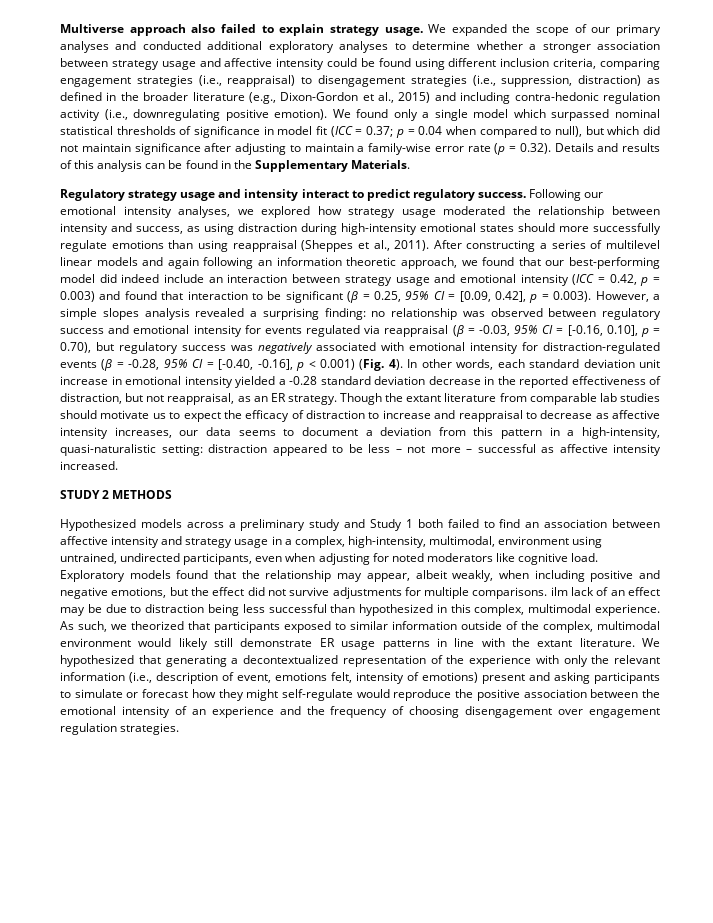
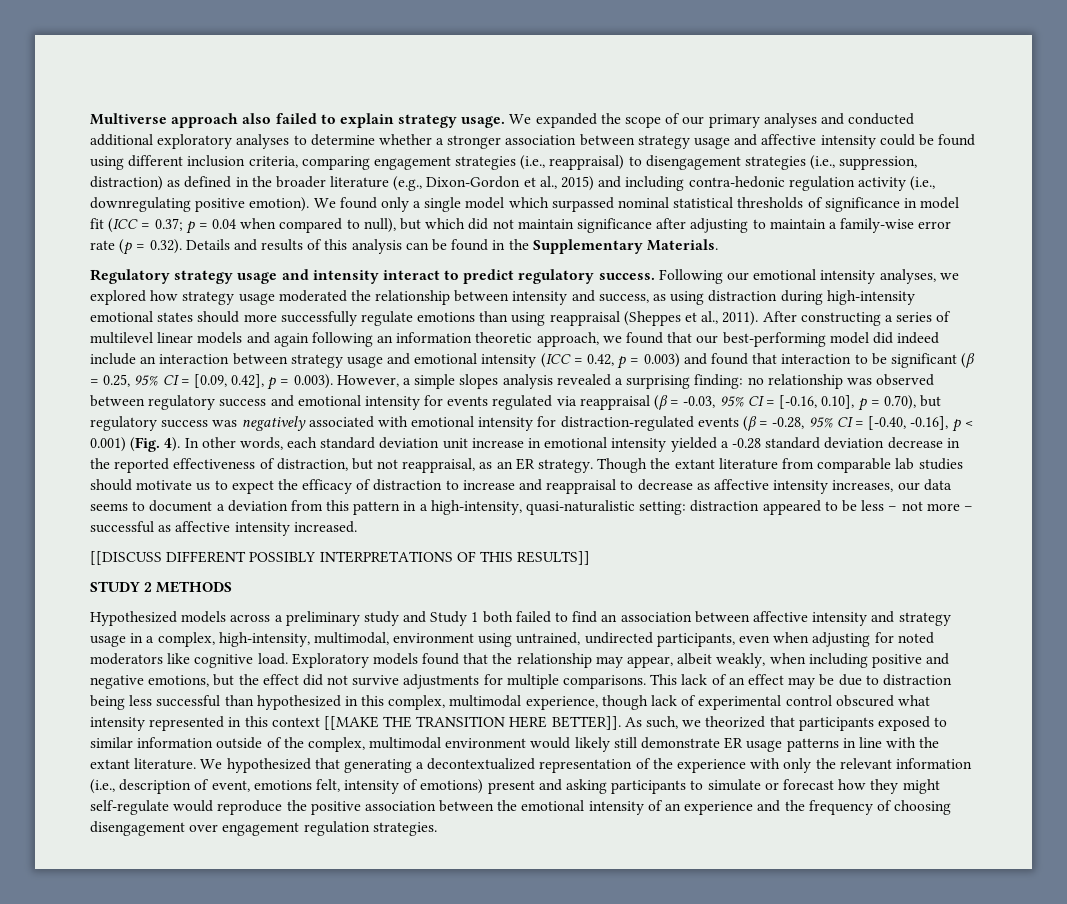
(118, 465) none -> [90,551,591,565] // [[DISCUSS DIFFERENT POSSIBLY INTERPRETATIONS OF THIS RESULTS]]
[550,587,568,596] ilm -> [650,674,678,685] This
[594,604,660,616] experience. -> [525,695,930,710] [90,716,621,731] experience, though lack of experimental control obscured what intensity represented in this context [[MAKE THE TRANSITION HERE BETTER]].

